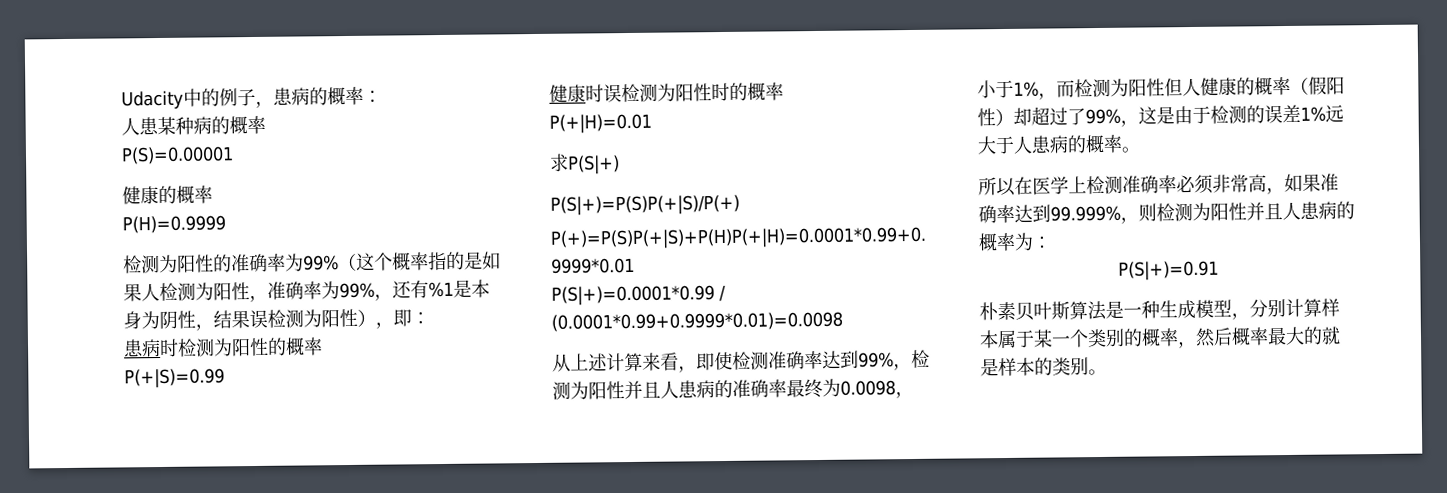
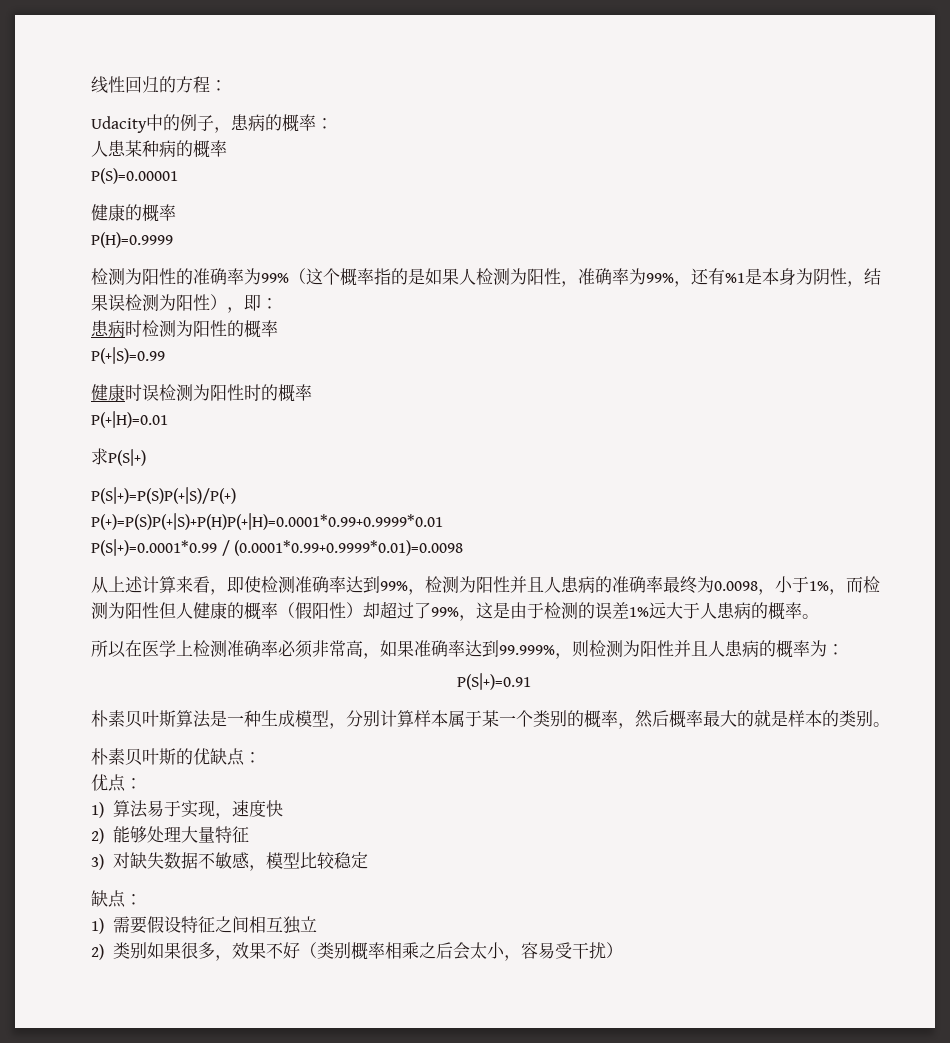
(121, 100) none -> [91,76,227,94] 线性回归的方程： //
(1107, 372) none -> [91,748,261,766] [91,774,142,792] [91,800,283,819] [91,826,249,844] [91,852,368,871] [91,890,142,908] [91,916,317,934] [91,942,623,961] // 朴素贝叶斯的优缺点： // 优点： // 1)算法易于实现，速度快 // 2)能够处理大量特征 // 3)对缺失数据不敏感，模型比较稳定 // 缺点： // 1)需要假设特征之间相互独立 // 2)类别如果很多，效果不好（类别概率相乘之后会太小，容易受干扰）

